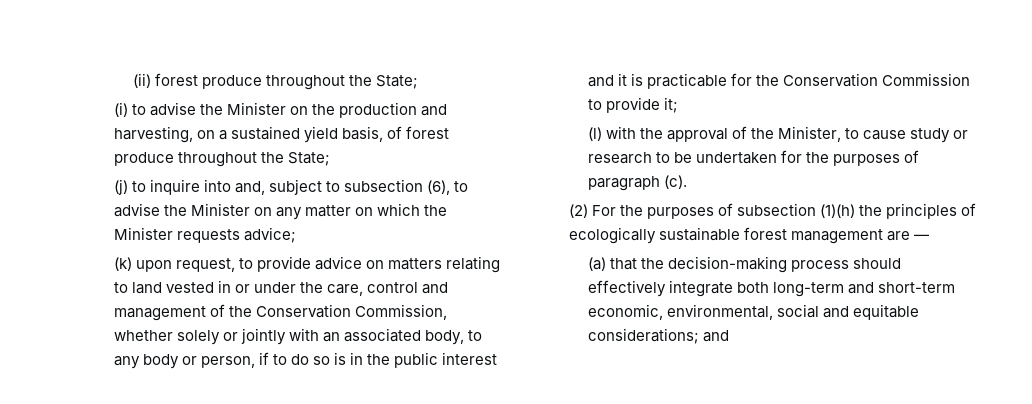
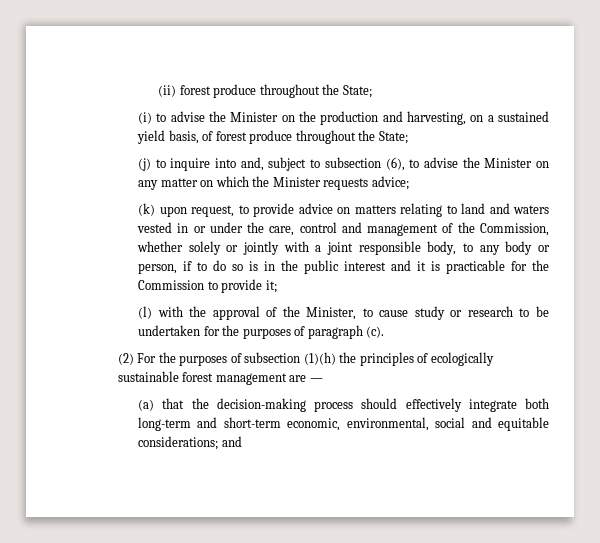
(162, 288) none -> [489,203,550,214] and waters
[255,304,351,318] Conservation -> (475, 227) none
[323,328,422,342] an associated -> [315,241,421,255] a joint responsible
[783,73,879,87] Conservation -> (550, 265) none

